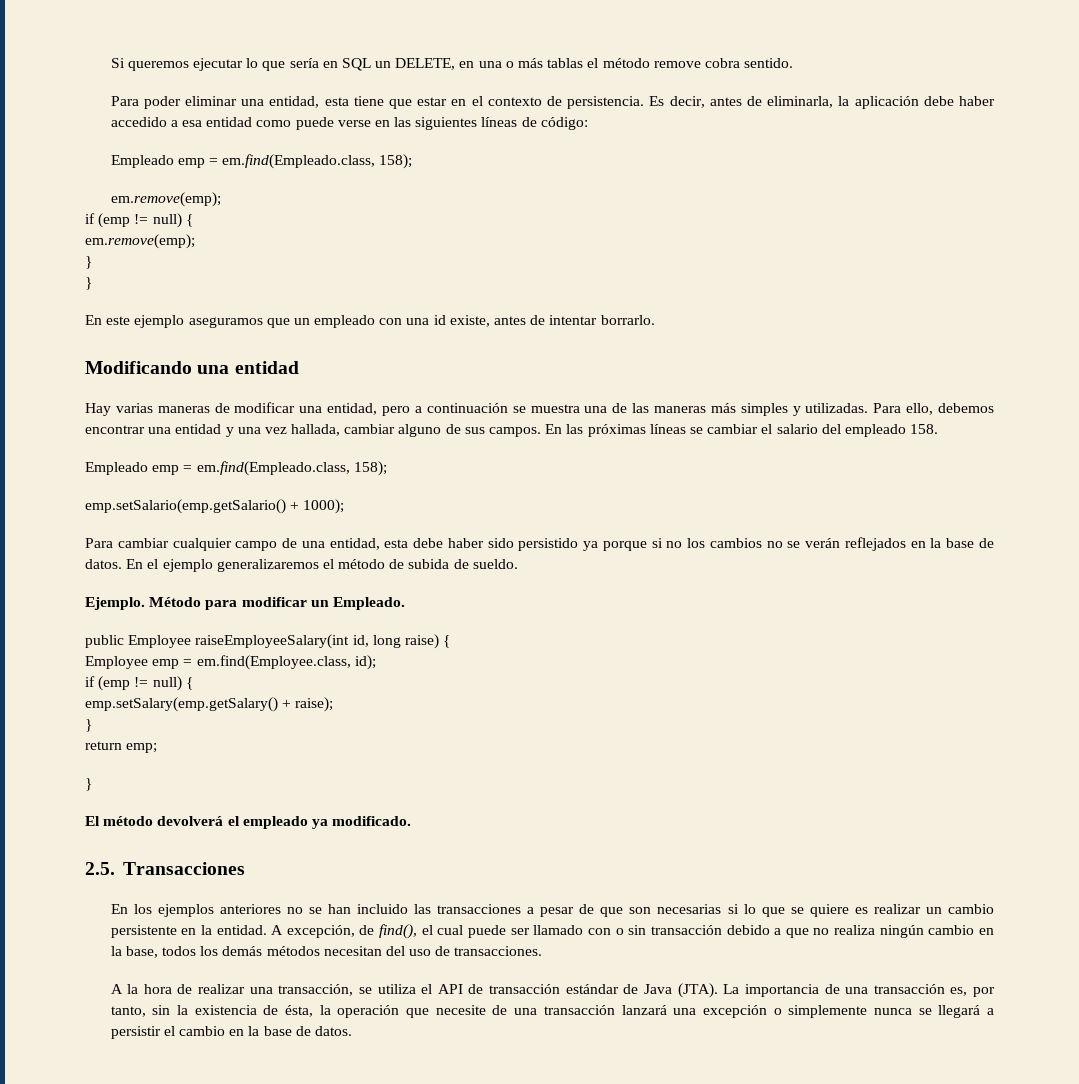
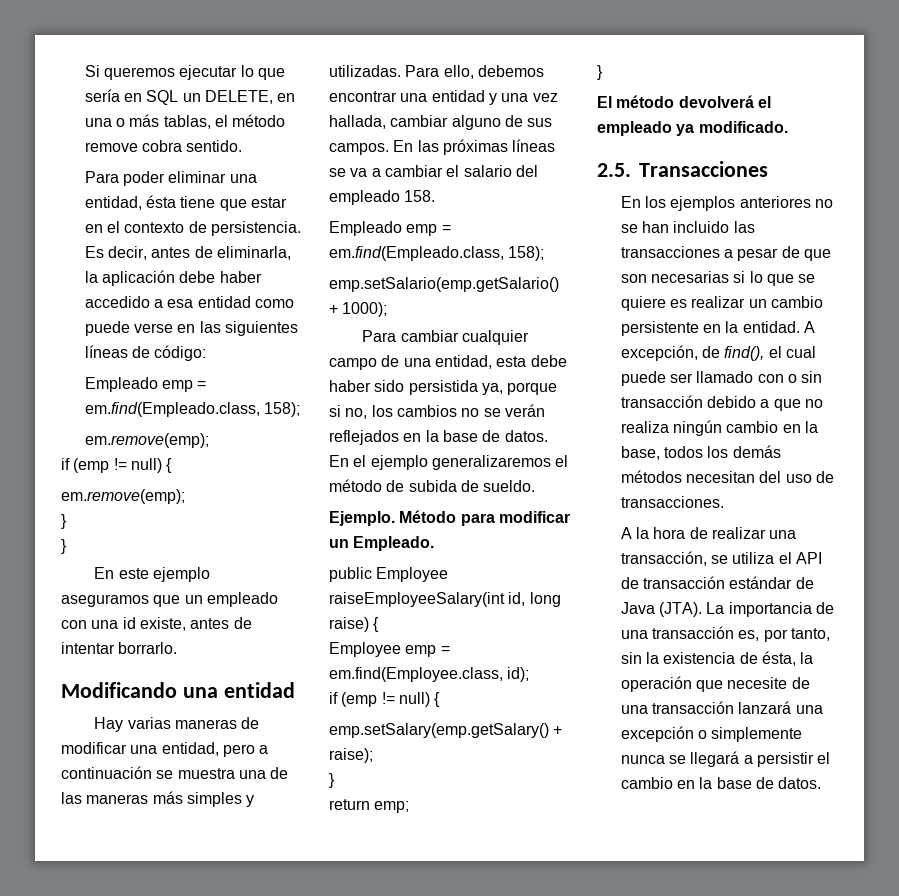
[547,58,584,68] tablas -> [163,115,211,129] tablas,
[324,97,349,106] esta -> [145,195,176,208] ésta
(703, 430) none -> [350,168,381,177] va a
[518,538,599,551] persistido ya -> [408,380,503,395] persistida ya,
[666,541,683,548] no -> [345,408,368,419] no,

